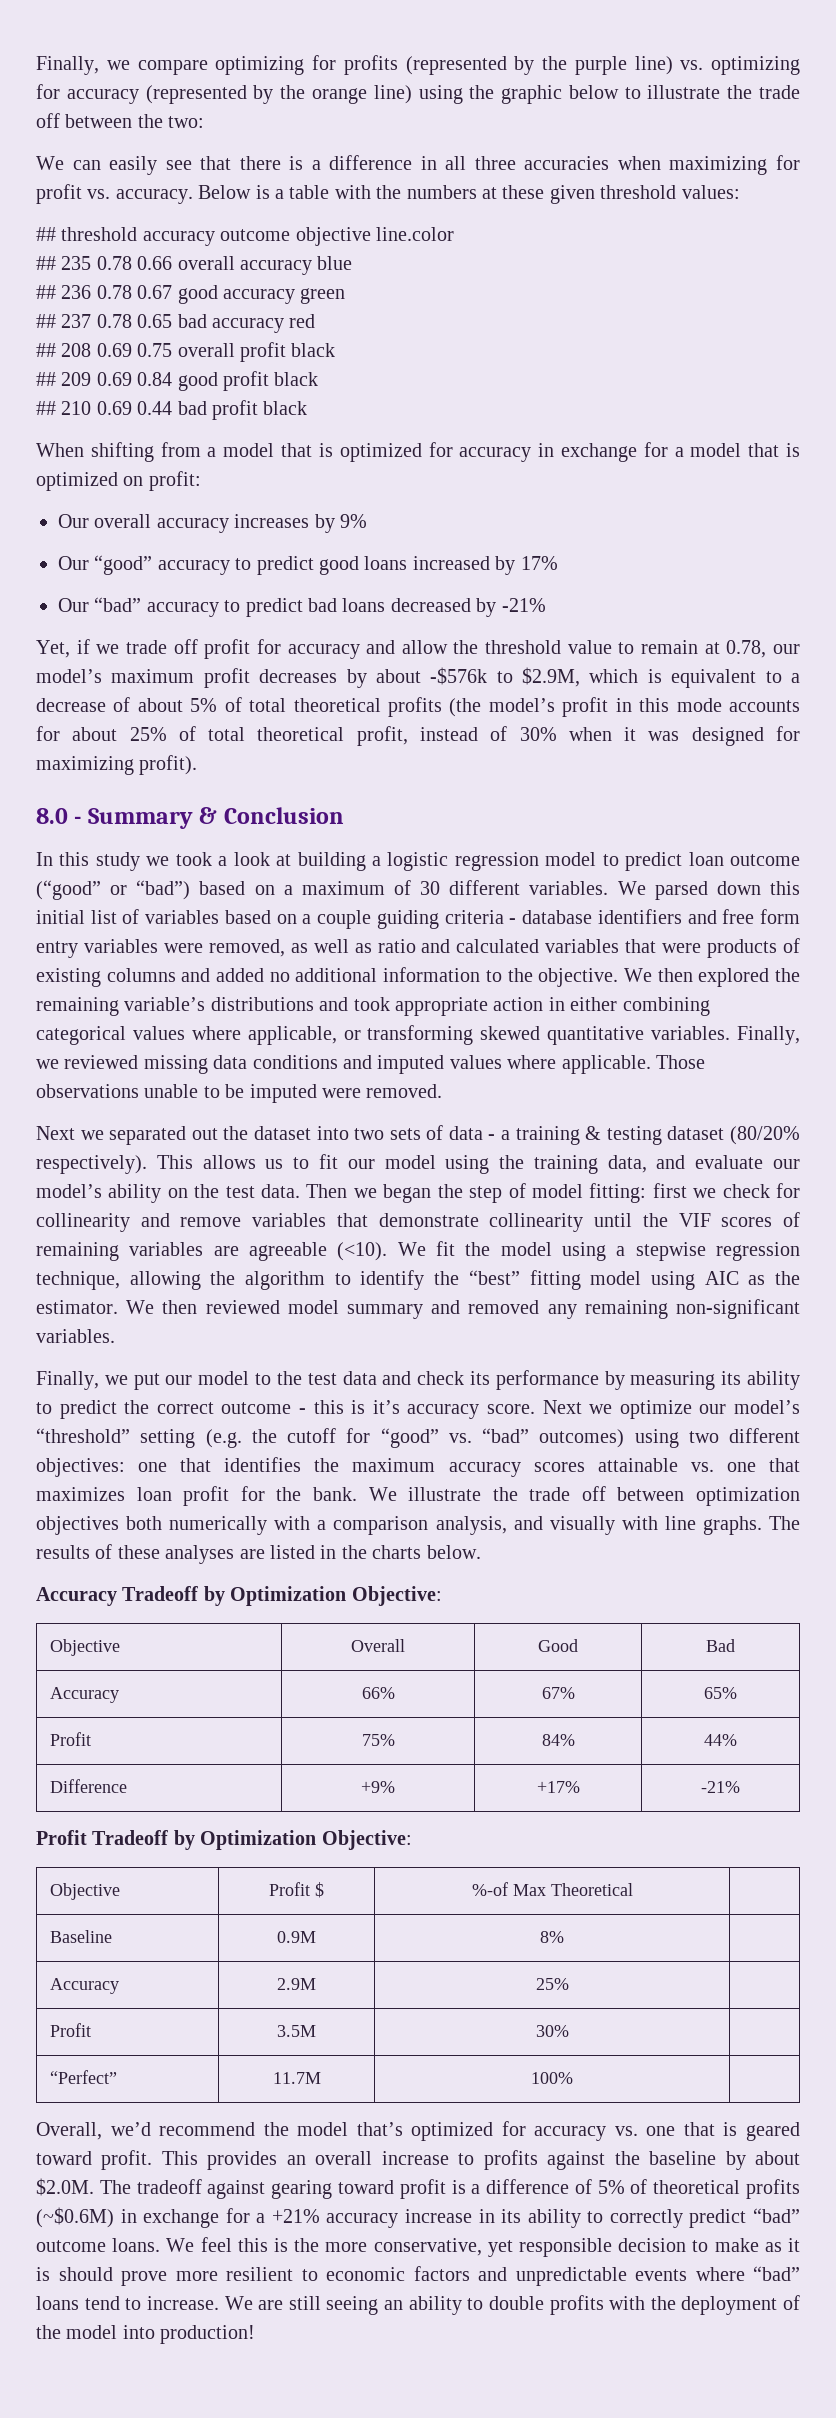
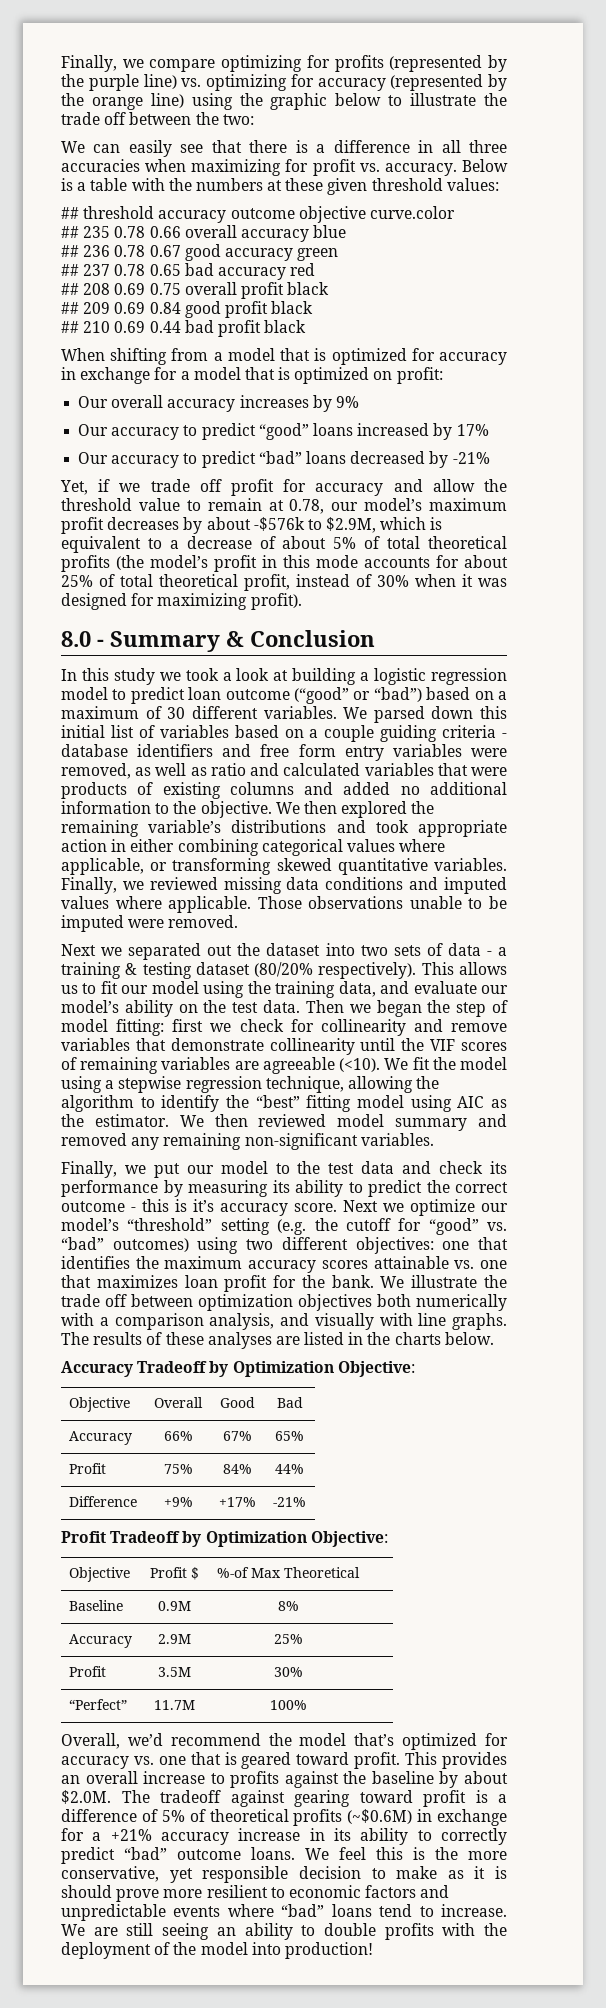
[376,227,454,241] line.color -> [369,206,455,219] curve.color
[94,555,359,575] “good” accuracy to predict good -> [111,423,309,440] accuracy to predict “good”
[94,597,337,617] “bad” accuracy to predict bad -> [111,451,302,468] accuracy to predict “bad”

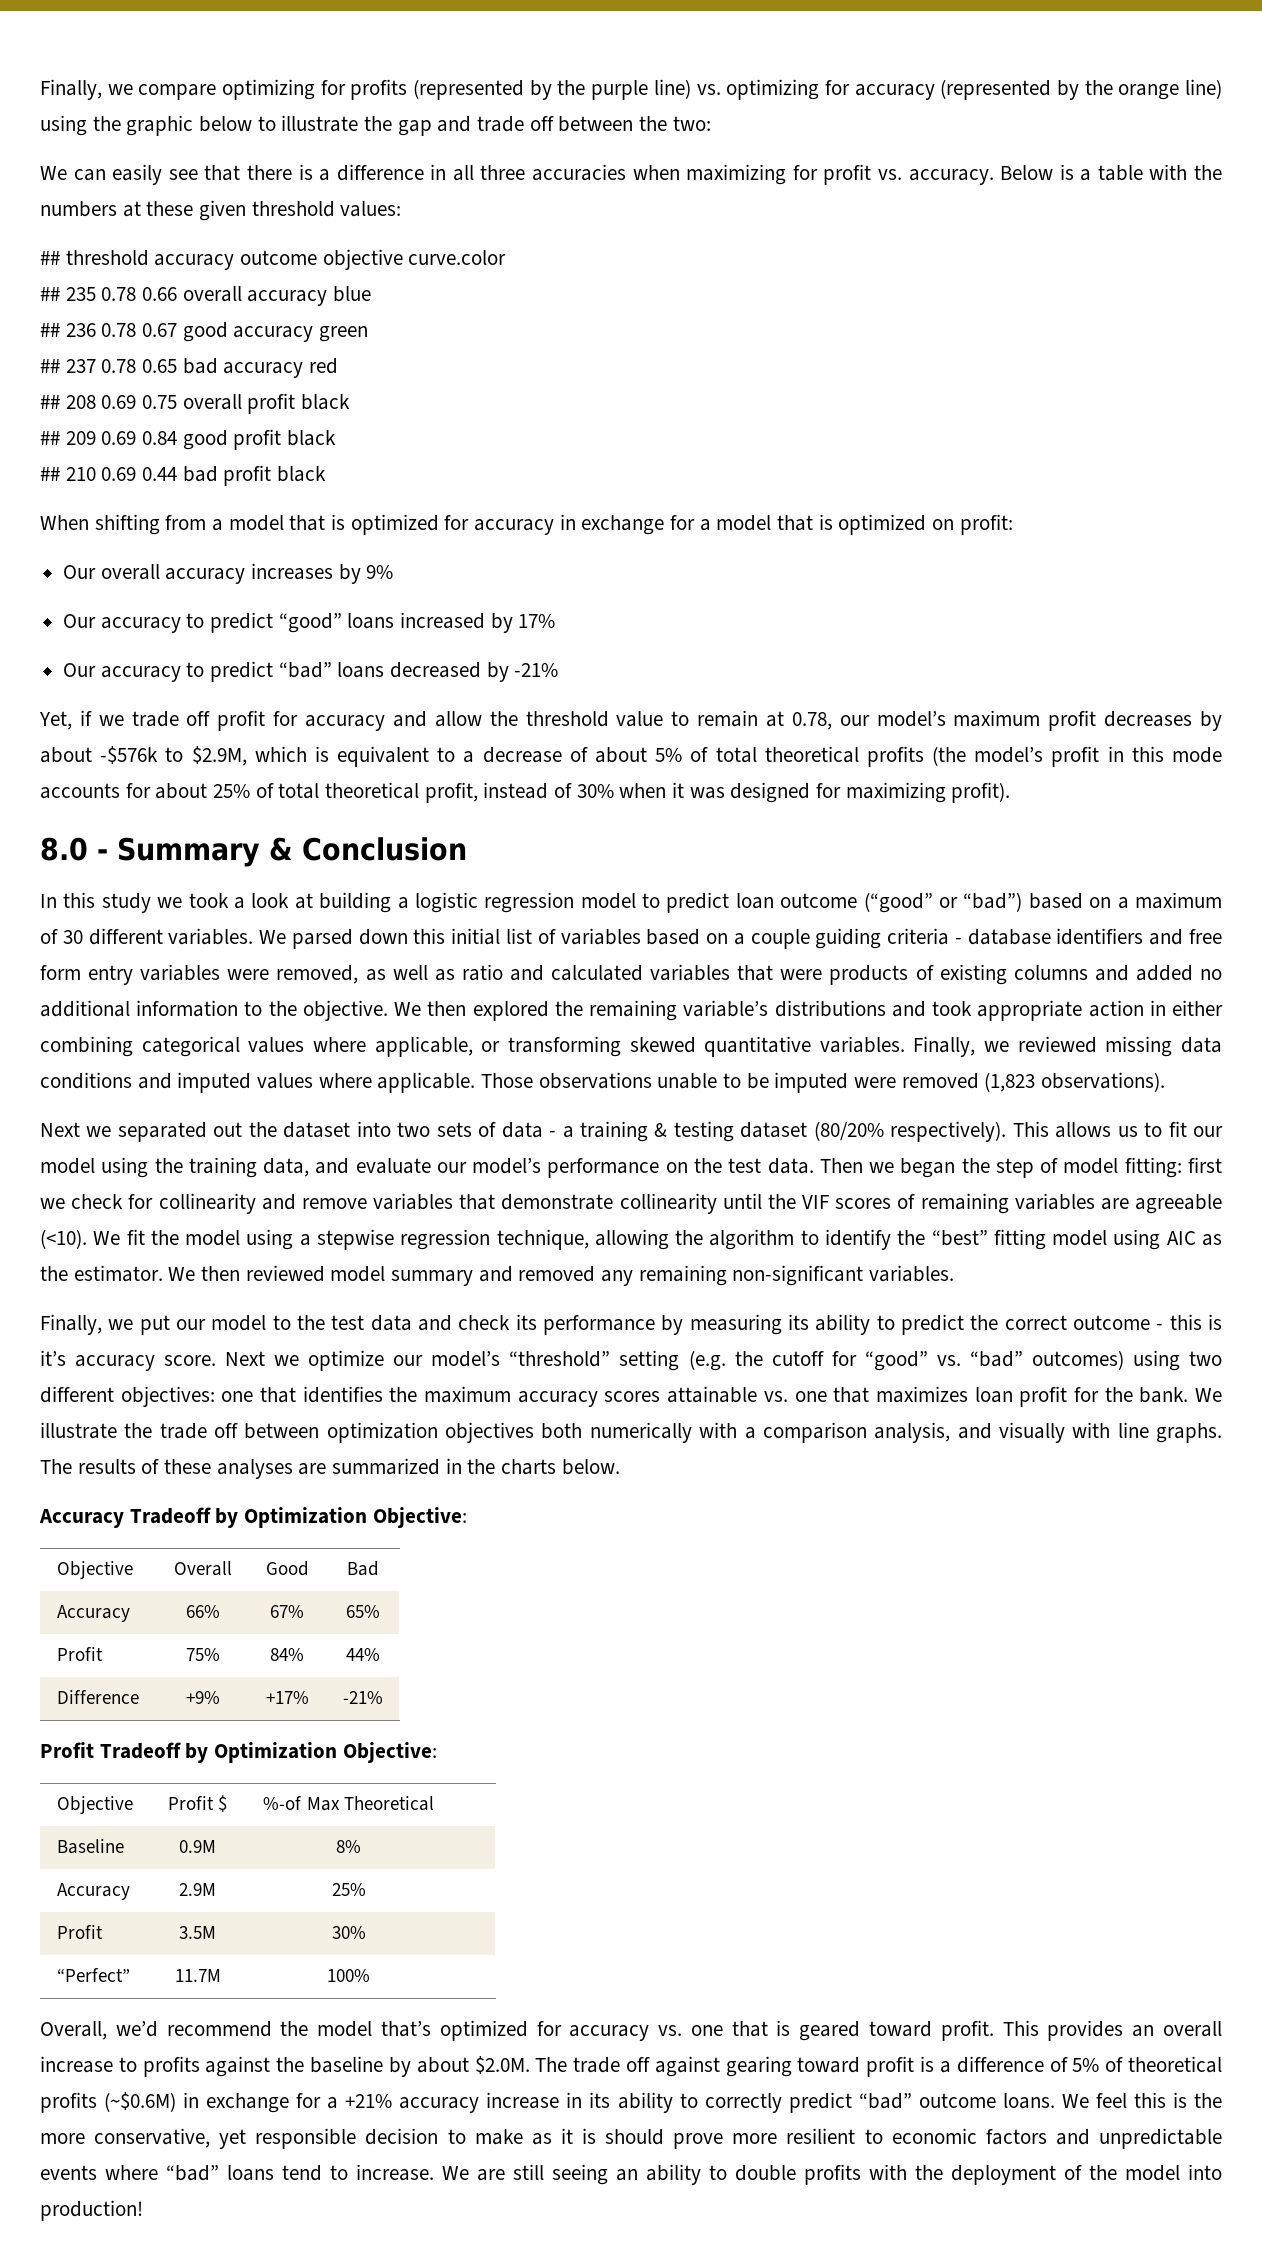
(508, 99) none -> [397,116,472,136] gap and
[168,915,239,928] removed. -> [901,1072,1166,1092] removed (1,823 observations).
[124,1000,173,1017] ability -> [547,1158,660,1178] performance
[304,1332,345,1345] listed -> [332,1458,441,1475] summarized
[160,1790,221,1803] tradeoff -> [573,2057,650,2073] trade off

